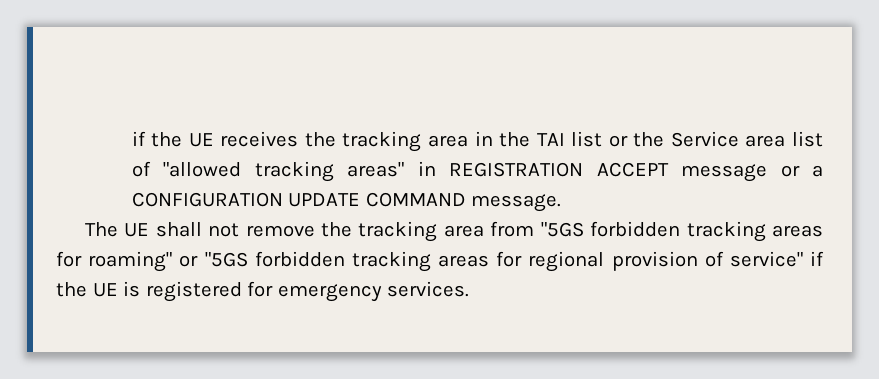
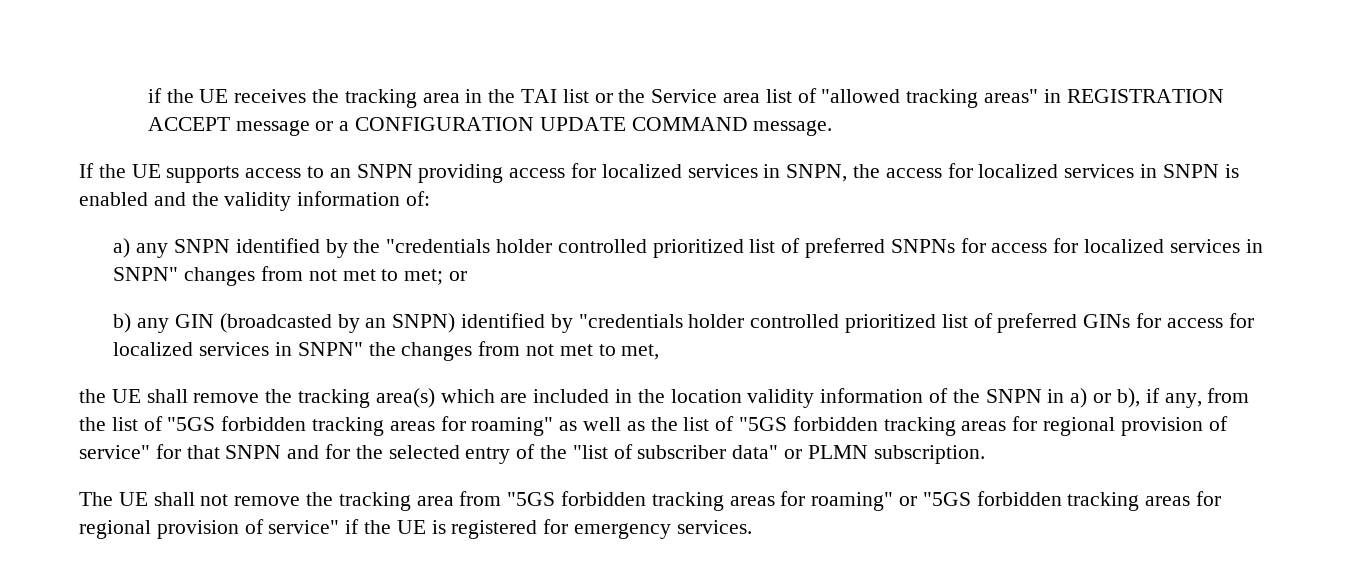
(562, 203) none -> [79,163,1239,183] [79,191,431,211] [113,238,1263,258] [113,266,467,286] [113,313,1254,333] [113,341,660,361] [79,388,1250,408] [79,416,1228,436] [79,444,985,464] // If the UE supports access to an SNPN providing access for localized services in SNPN, the access for localized services in SNPN is enabled and the validity information of: // a) any SNPN identified by the "credentials holder controlled prioritized list of preferred SNPNs for access for localized services in SNPN" changes from not met to met; or // b) any GIN (broadcasted by an SNPN) identified by "credentials holder controlled prioritized list of preferred GINs for access for localized services in SNPN" the changes from not met to met, // the UE shall remove the tracking area(s) which are included in the location validity information of the SNPN in a) or b), if any, from the list of "5GS forbidden tracking areas for roaming" as well as the list of "5GS forbidden tracking areas for regional provision of service" for that SNPN and for the selected entry of the "list of subscriber data" or PLMN subscription.

